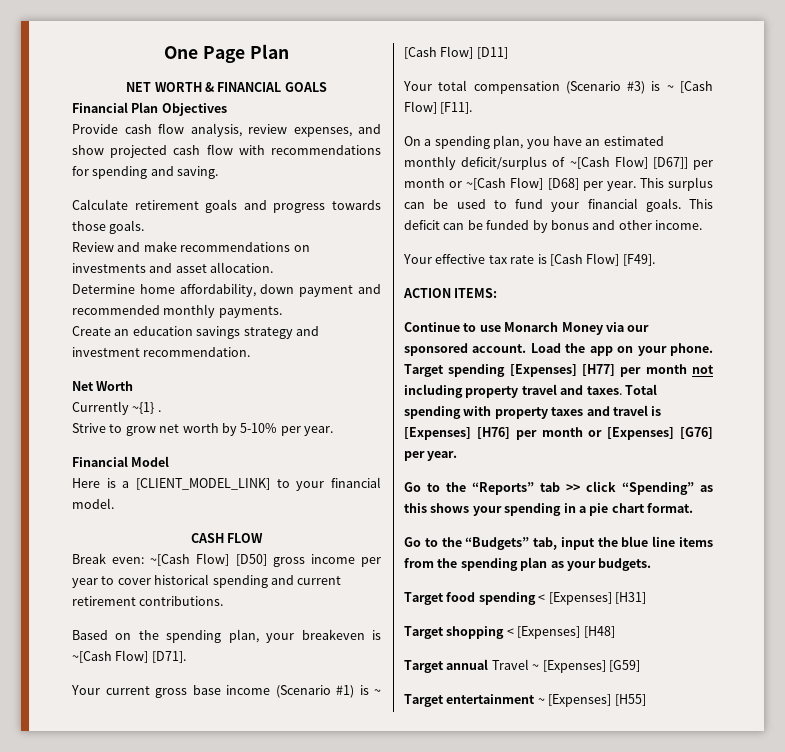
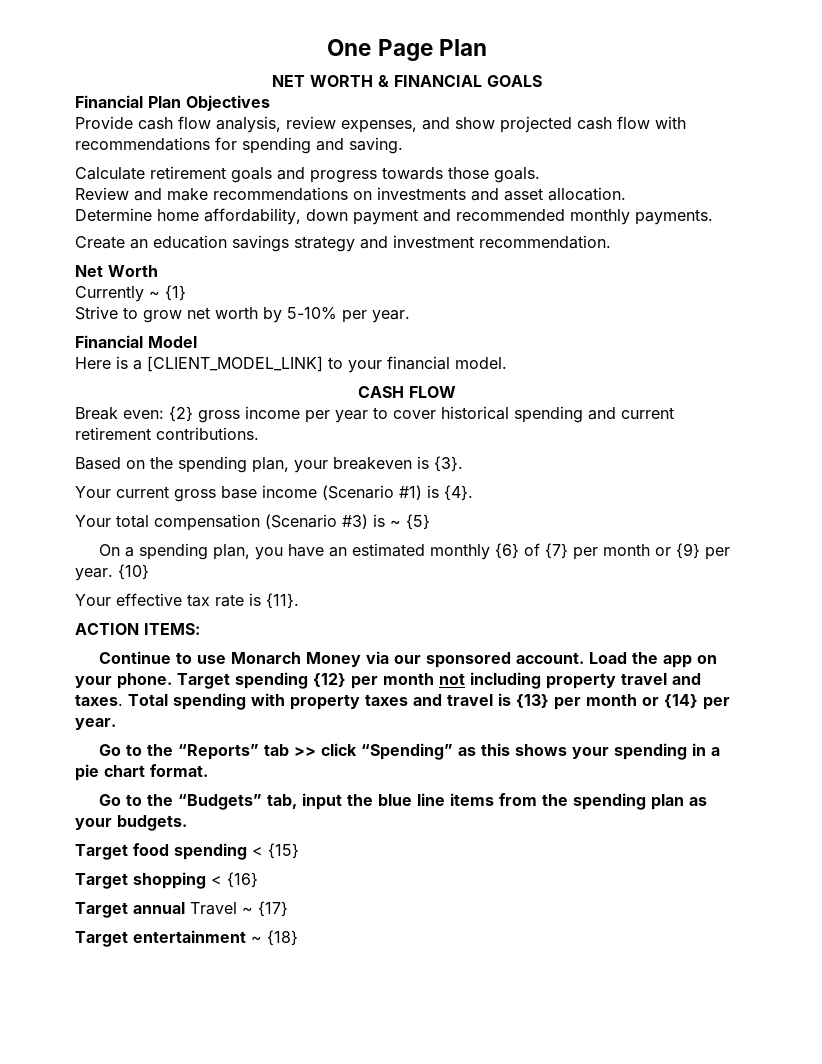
[132,402,161,414] ~{1} . -> [149,285,186,301] ~ {1}
[150,553,267,566] ~[Cash Flow] [D50] -> [169,406,193,422] {2}
[72,650,186,663] ~[Cash Flow] [D71]. -> [434,456,463,472] {3}.
[374,689,381,695] [404,46,508,59] ~ [Cash Flow] [D11] -> [444,485,473,501] {4}.
[680,81,713,93] [404,101,473,114] [Cash Flow] [F11]. -> [406,514,430,530] {5}
[461,156,713,170] [404,177,713,191] [404,198,713,212] [404,220,702,233] deficit/surplus of ~[Cash Flow] [D67]] per month or ~[Cash Flow] [D68] per year. This surplus can be used to fund your financial goals. This deficit can be funded by bonus and other income. -> [495,543,731,560] [75,564,149,581] {6} of {7} per month or {9} per year. {10}
[549,253,655,266] [Cash Flow] [F49]. -> [266,593,299,609] {11}.
[509,364,615,377] [Expenses] [H77] -> [313,673,346,687] {12}
[404,427,713,440] [Expenses] [H76] per month or [Expenses] [G76] -> [516,694,698,710] {13} per month or {14}
[548,592,646,605] [Expenses] [H31] -> [268,843,299,859] {15}
[517,626,615,639] [Expenses] [H48] -> [227,872,258,888] {16}
[542,660,640,673] [Expenses] [G59] -> [258,901,288,917] {17}
[548,694,646,707] [Expenses] [H55] -> [267,930,298,946] {18}

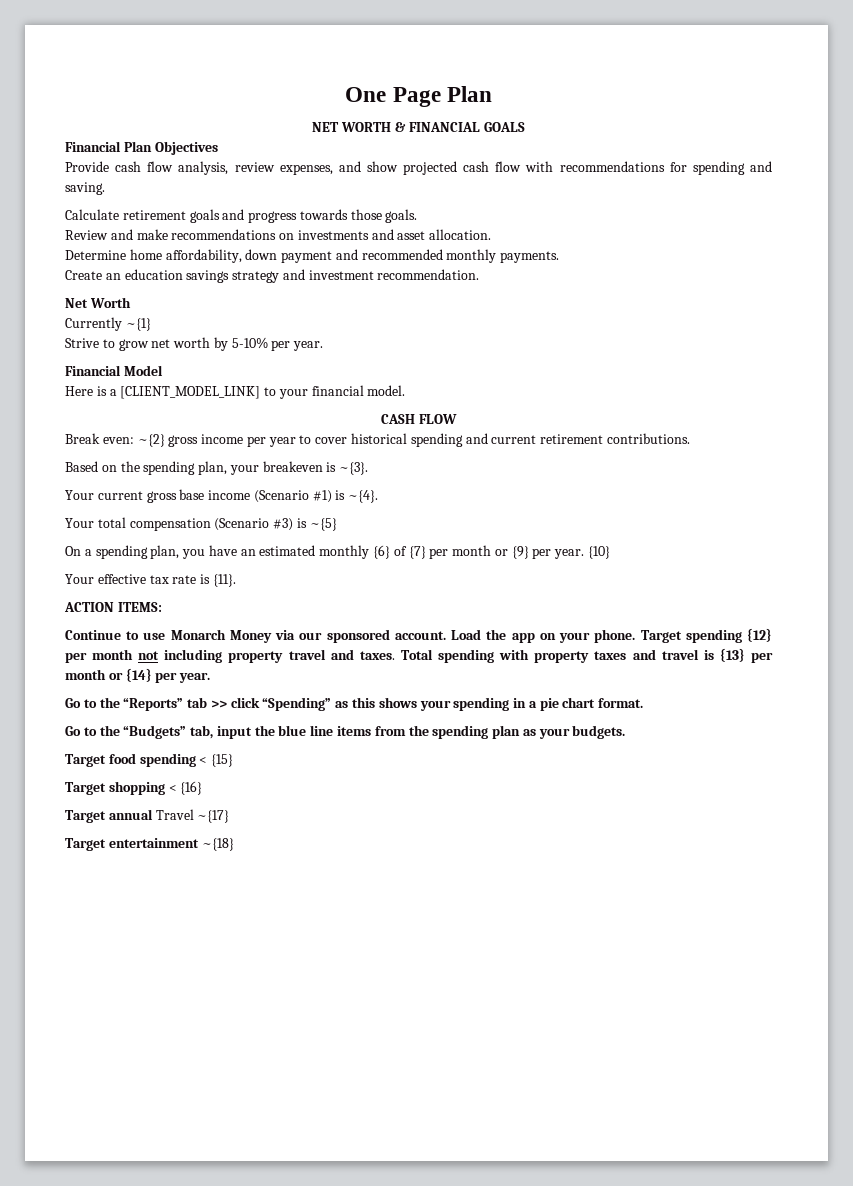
[149,285,186,301] ~ {1} -> [125,318,151,331] ~{1}
[169,406,193,422] {2} -> [137,434,165,447] ~{2}
[434,456,463,472] {3}. -> [339,462,369,475] ~{3}.
[444,485,473,501] {4}. -> [348,490,379,503] ~{4}.
[390,514,430,530] ~ {5} -> [309,518,337,531] ~{5}
[242,901,288,917] ~ {17} -> [197,810,230,823] ~{17}
[251,930,298,946] ~ {18} -> [201,838,234,851] ~{18}

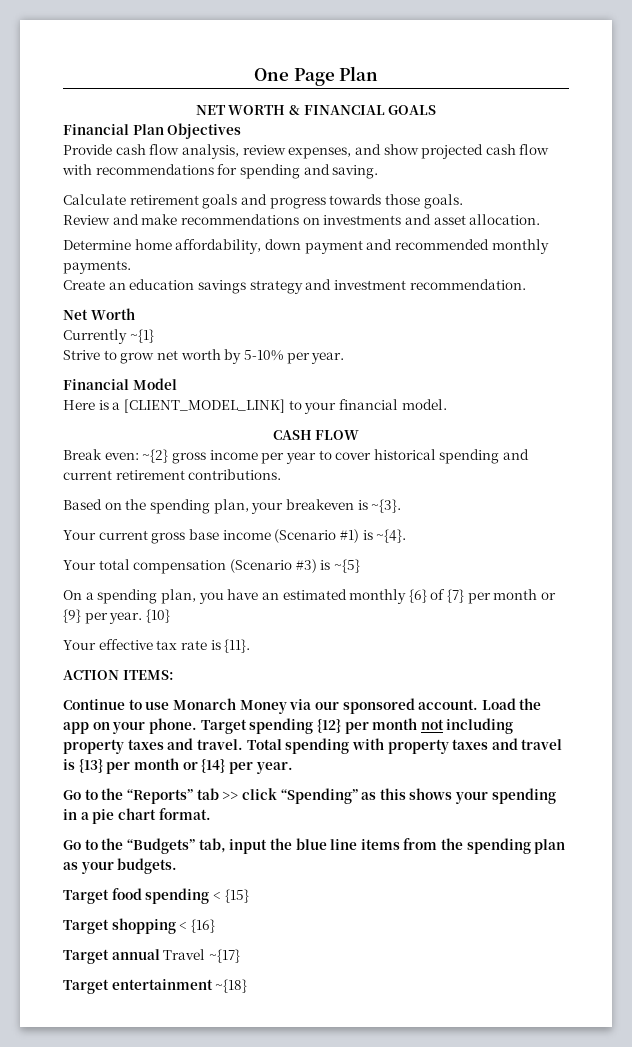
[288,649,395,660] travel and taxes. -> [127,738,243,750] taxes and travel.

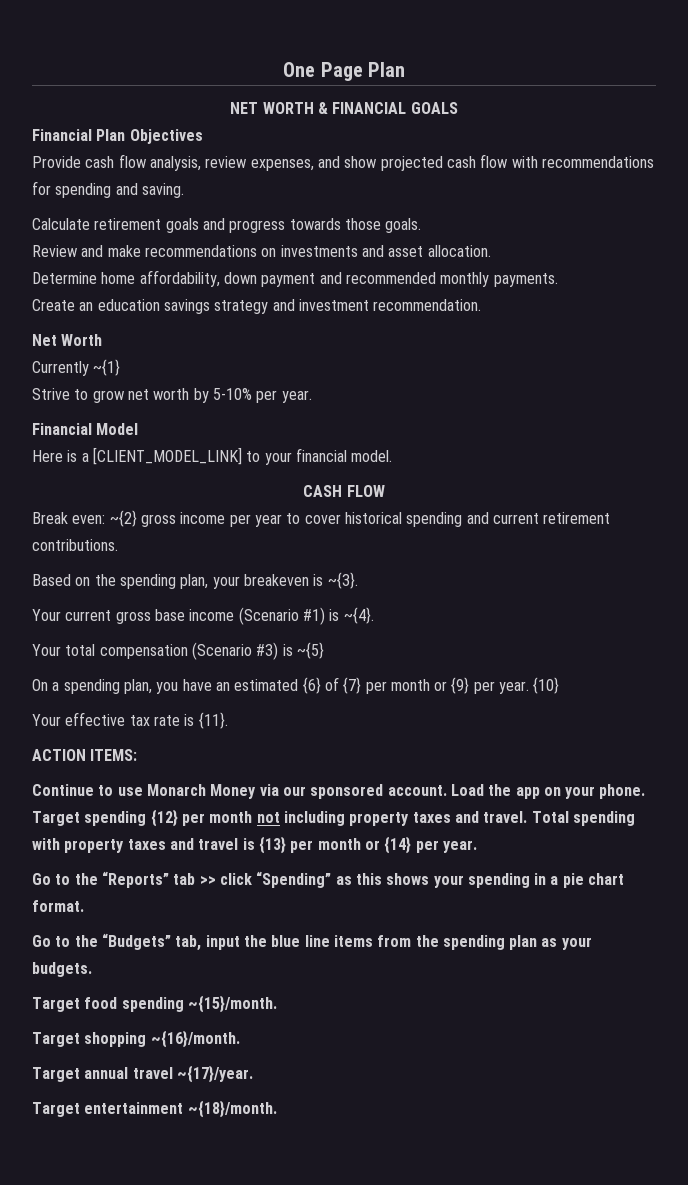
[349,589,407,604] monthly -> (299, 685) none
[212,889,249,903] < {15} -> [187,995,277,1013] ~{15}/month.
[179,919,215,933] < {16} -> [150,1030,240,1048] ~{16}/month.
[163,949,240,963] Travel ~{17} -> [132,1065,253,1083] travel ~{17}/year.
[215,979,248,993] ~{18} -> [187,1100,277,1118] ~{18}/month.

